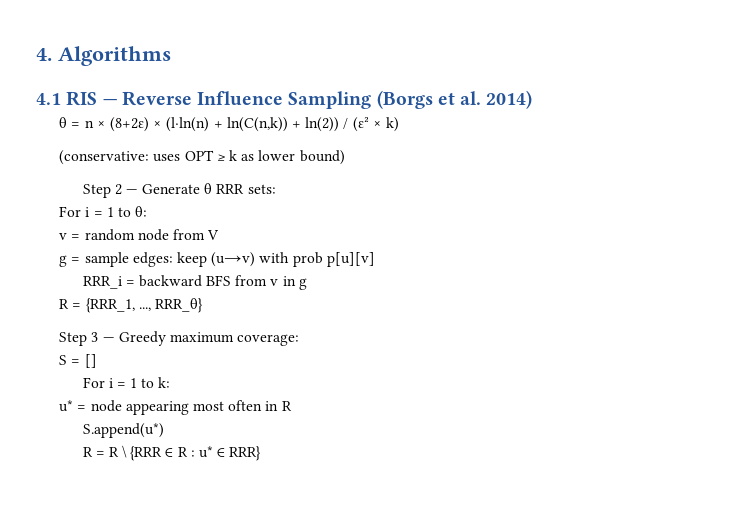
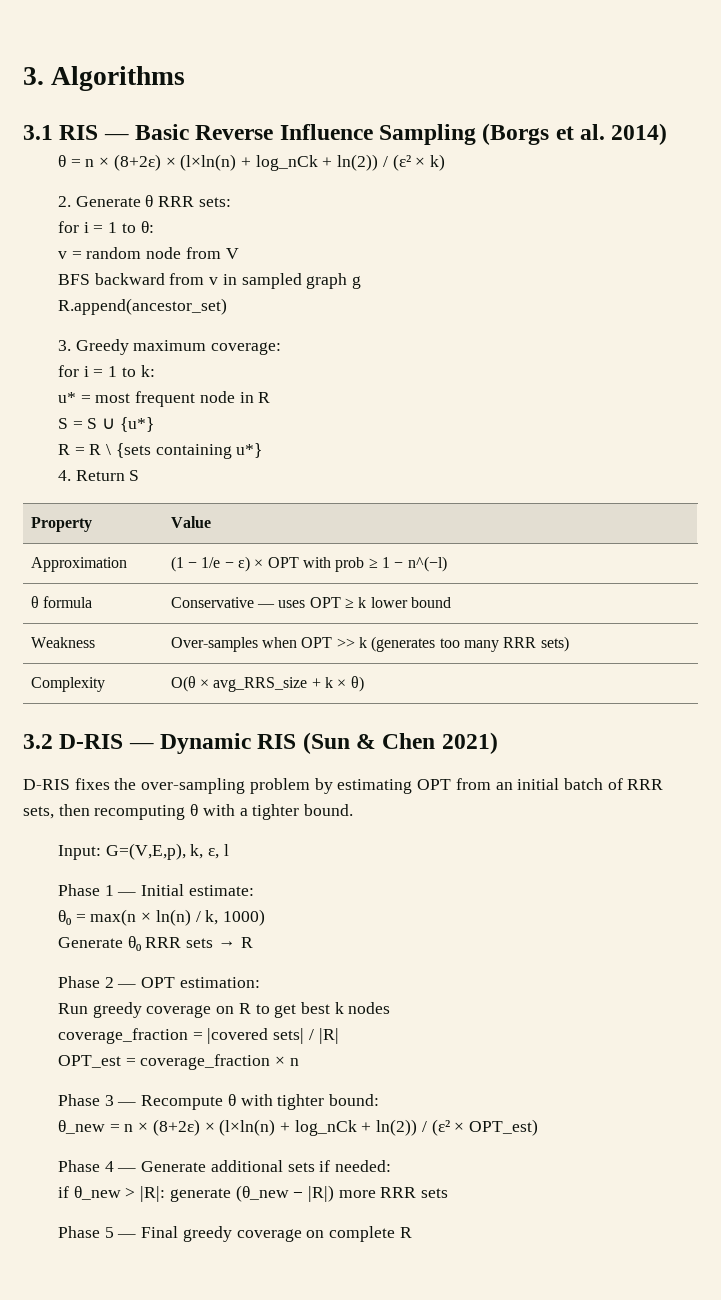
[36,48,52,61] 4. -> [23,67,44,85] 3.
[36,93,61,105] 4.1 -> [23,125,53,140] 3.1
(117, 102) none -> [135,124,190,140] Basic
[166,117,288,132] (l·ln(n) + ln(C(n,k)) -> [180,154,318,171] (l×ln(n) + log_nCk
[59,150,345,165] [82,184,138,198] (conservative: uses OPT ≥ k as lower bound) // Step 2 — -> [57,196,71,207] 2.
[59,206,82,217] For -> [57,221,79,233] for
[59,252,375,267] [82,275,232,289] g = sample edges: keep (u→v) with prob p[u][v] // RRR_i = backward BFS -> [57,273,165,285] BFS backward
(296, 281) none -> [241,273,348,289] sampled graph
[59,298,204,313] [59,332,115,346] R = {RRR_1, ..., RRR_θ} // Step 3 — -> [57,298,227,315] [57,340,71,351] R.append(ancestor_set) // 3.
[59,354,97,368] [82,377,105,388] S = [] // For -> [57,365,79,377] for
[90,400,292,415] [82,423,164,438] [82,445,262,461] node appearing most often in R // S.append(u*) // R = R \ {RRR ∈ R : u* ∈ RRR} -> [95,391,271,407] [57,417,154,432] [57,443,263,459] [57,470,140,481] [30,517,92,532] [170,516,211,528] [30,557,127,572] [170,556,447,572] [30,596,92,608] [170,597,451,608] [30,637,95,648] [170,636,569,652] [30,677,105,692] [170,676,364,692] [23,732,498,754] [23,778,664,794] [23,804,354,820] [57,843,229,860] [57,884,254,896] [57,909,265,926] [57,936,253,951] [57,976,260,988] [57,1002,391,1018] [57,1028,339,1044] [57,1054,299,1070] [57,1094,379,1110] [57,1119,539,1136] [57,1160,391,1172] [57,1185,449,1202] [57,1226,412,1242] most frequent node in R // S = S ∪ {u*} // R = R \ {sets containing u*} // 4. Return S // Property | Value // Approximation | (1 − 1/e − ε) × OPT with prob ≥ 1 − n^(−l) // θ formula | Conservative — uses OPT ≥ k lower bound // Weakness | Over-samples when OPT >> k (generates too many RRR sets) // Complexity | O(θ × avg_RRS_size + k × θ) // 3.2 D-RIS — Dynamic RIS (Sun & Chen 2021) // D-RIS fixes the over-sampling problem by estimating OPT from an initial batch of RRR sets, then recomputing θ with a tighter bound. // Input: G=(V,E,p), k, ε, l // Phase 1 — Initial estimate: // θ₀ = max(n × ln(n) / k, 1000) // Generate θ₀ RRR sets → R // Phase 2 — OPT estimation: // Run greedy coverage on R to get best k nodes // coverage_fraction = |covered sets| / |R| // OPT_est = coverage_fraction × n // Phase 3 — Recompute θ with tighter bound: // θ_new = n × (8+2ε) × (l×ln(n) + log_nCk + ln(2)) / (ε² × OPT_est) // Phase 4 — Generate additional sets if needed: // if θ_new > |R|: generate (θ_new − |R|) more RRR sets // Phase 5 — Final greedy coverage on complete R

